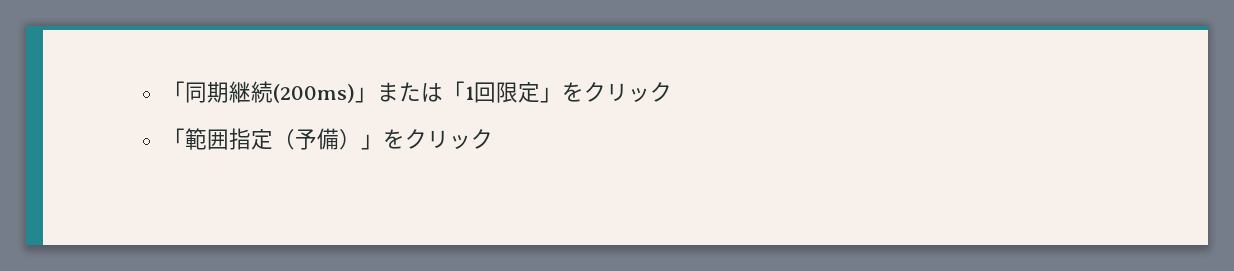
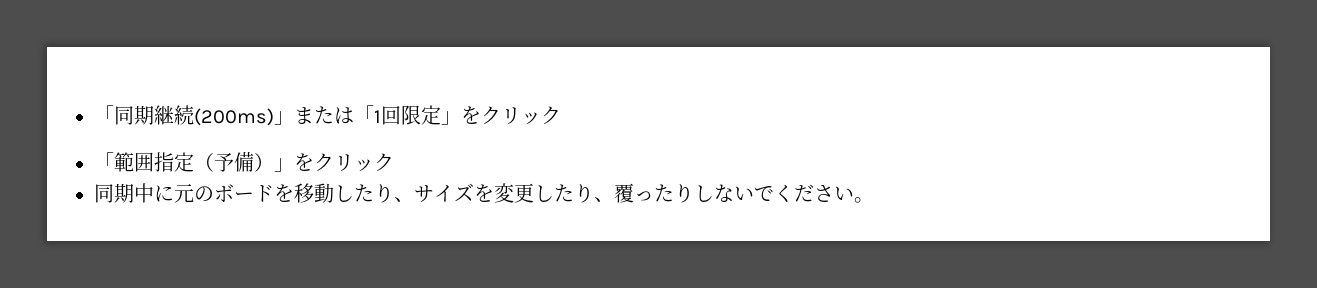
(493, 139) none -> [94,183,874,203] // 同期中に元のボードを移動したり、サイズを変更したり、覆ったりしないでください。

